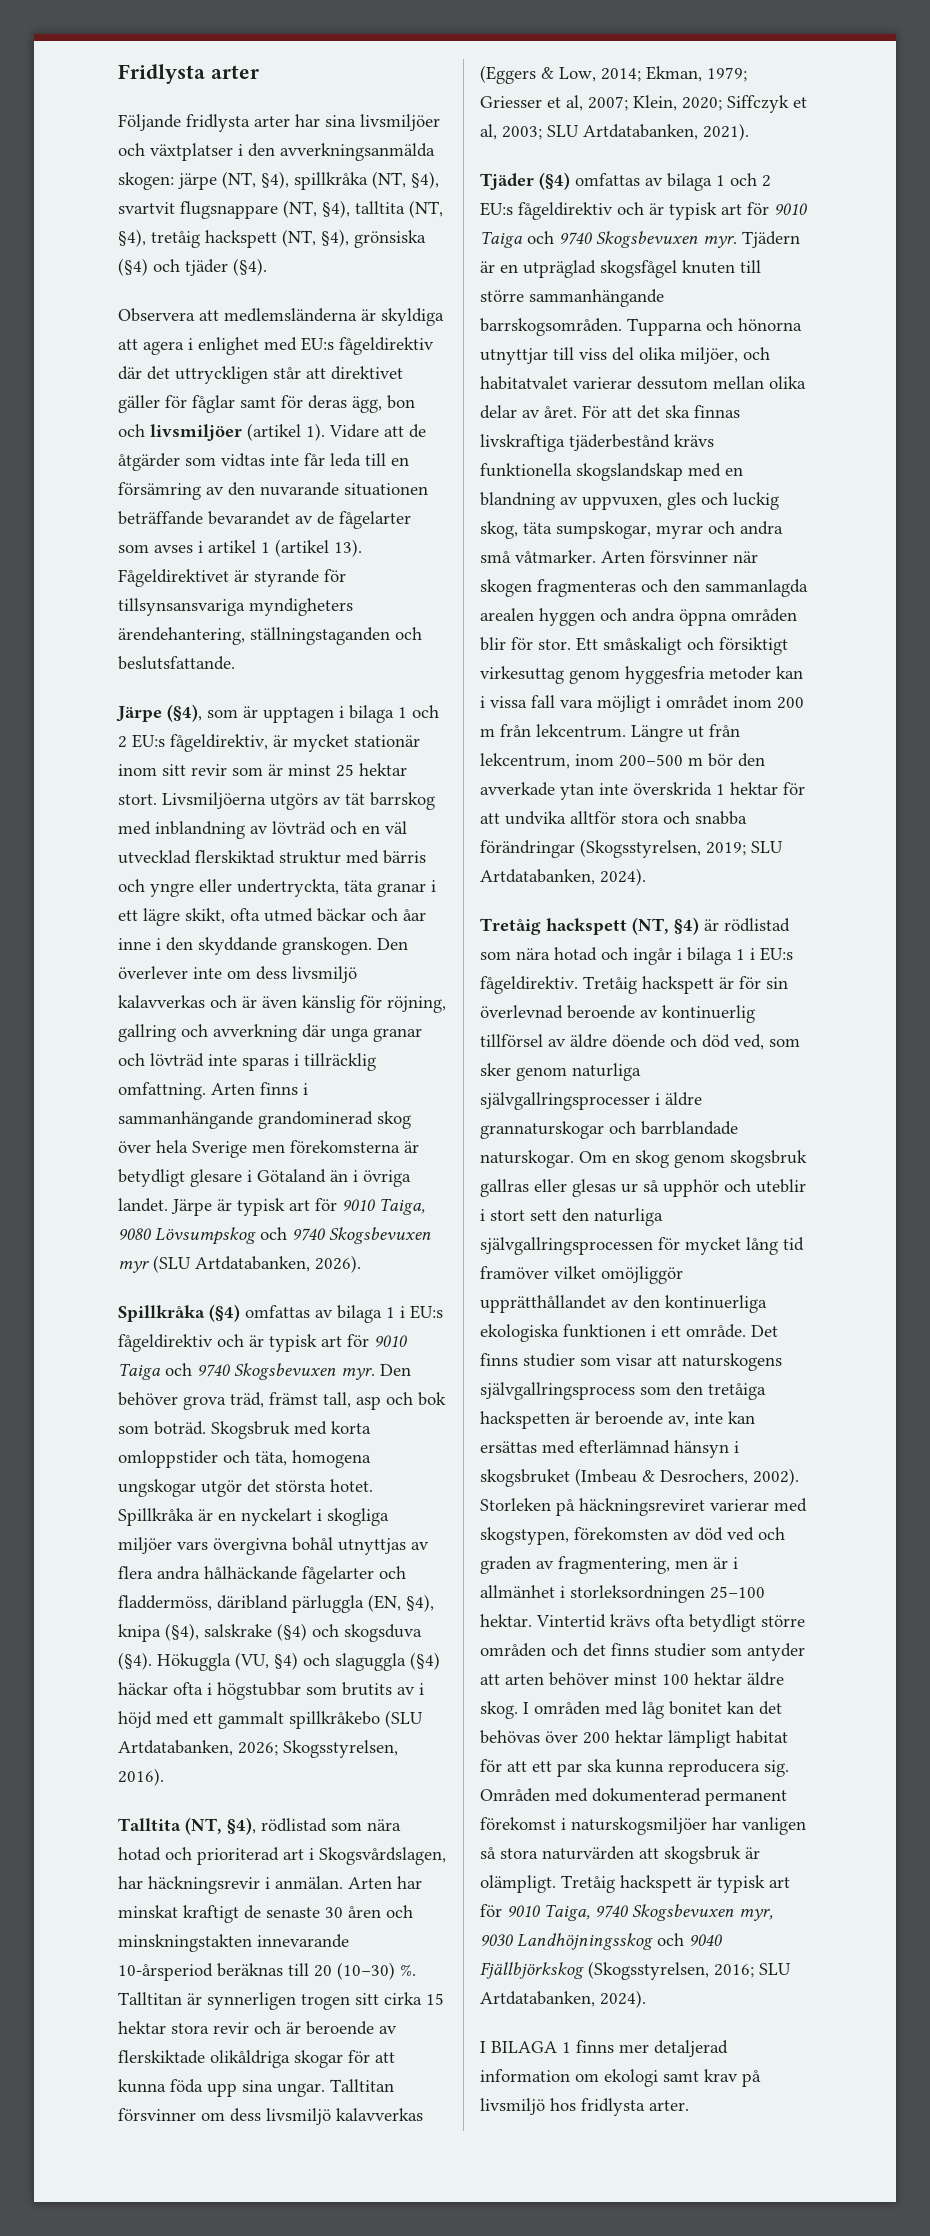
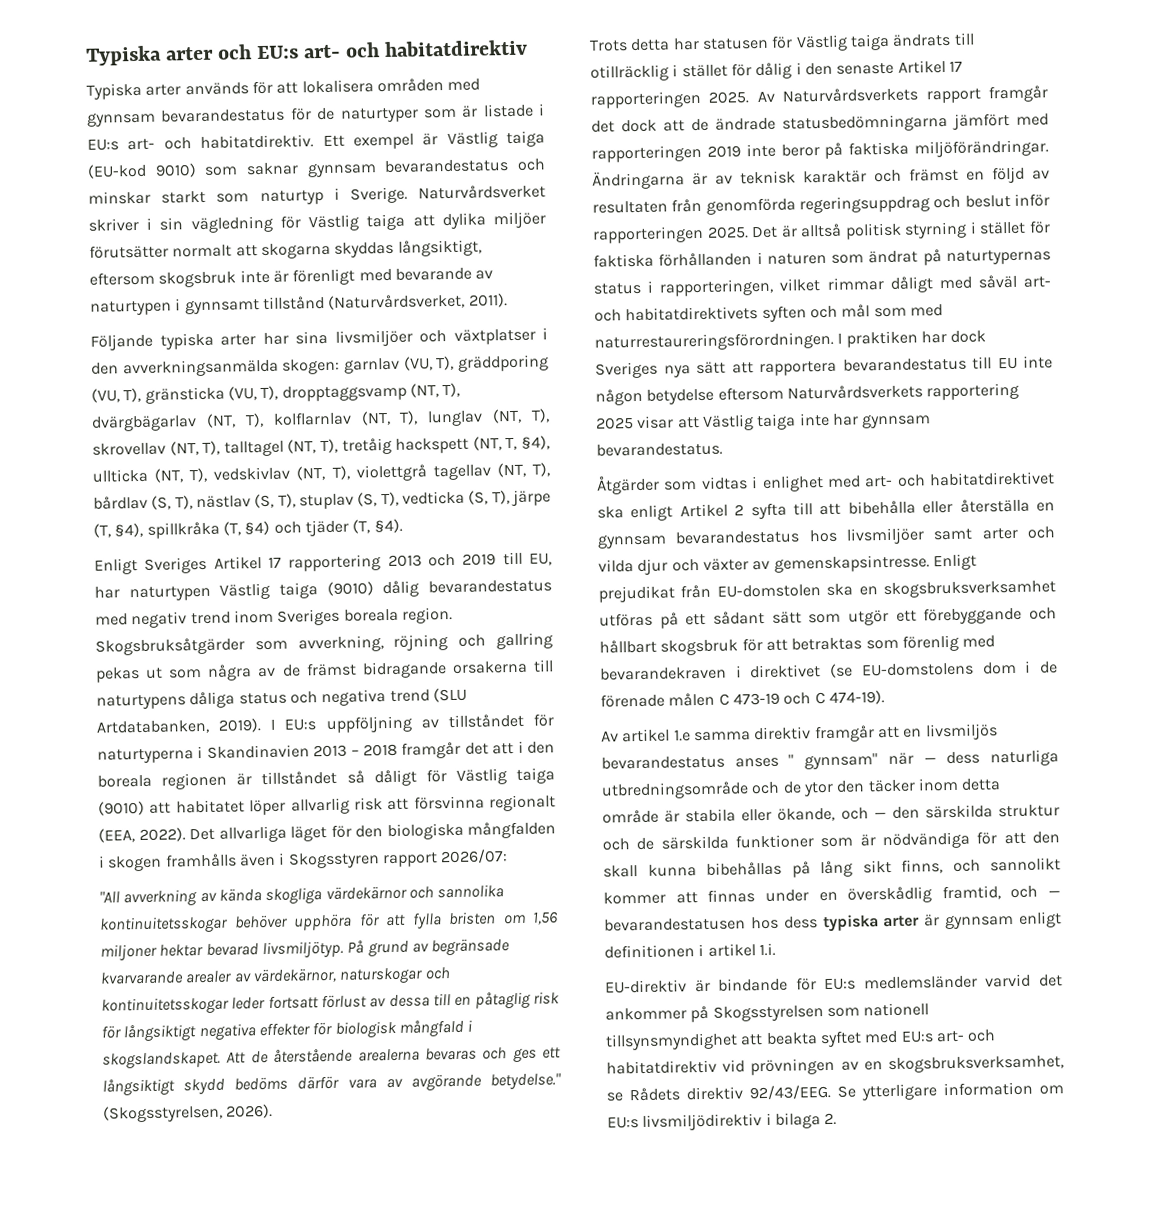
[118,64,259,84] Fridlysta arter -> [85,39,529,66] [86,78,481,100] [87,103,545,127] [87,130,545,151] [87,158,547,179] [88,184,546,206] [88,211,546,234] [89,239,482,260] [89,267,494,288] [90,293,508,316] Typiska arter och EU:s art- och habitatdirektiv // Typiska arter används för att lokalisera områden med gynnsam bevarandestatus för de naturtyper som är listade i EU:s art- och habitatdirektiv. Ett exempel är Västlig taiga (EU-kod 9010) som saknar gynnsam bevarandestatus och minskar starkt som naturtyp i Sverige. Naturvårdsverket skriver i sin vägledning för Västlig taiga att dylika miljöer förutsätter normalt att skogarna skyddas långsiktigt, eftersom skogsbruk inte är förenligt med bevarande av naturtypen i gynnsamt tillstånd (Naturvårdsverket, 2011).
[186,114,250,132] fridlysta -> [159,332,214,350] typiska
[178,171,439,190] [118,200,443,219] [118,229,426,248] [118,258,267,276] [118,308,444,326] [118,337,434,355] [118,366,403,384] [118,395,415,413] [118,423,426,441] [118,453,409,471] [118,482,428,500] [118,511,411,529] [118,539,362,557] [118,569,346,587] [118,598,353,616] [118,627,422,645] [118,656,235,670] [116,704,439,723] [118,734,420,752] [118,763,407,777] [118,792,435,810] [118,821,407,839] [118,850,426,864] [118,879,436,897] [118,908,426,926] [118,937,408,955] [118,966,357,983] [118,995,446,1013] [118,1024,422,1042] [118,1053,376,1071] [118,1082,308,1100] [118,1111,411,1129] [118,1140,419,1158] [118,1169,411,1187] [118,1198,425,1216] [118,1227,431,1245] [118,1255,361,1273] [118,1304,443,1323] [118,1334,408,1352] [118,1363,411,1380] [118,1392,446,1410] [118,1421,371,1439] [118,1450,371,1468] [118,1479,373,1497] [118,1508,389,1526] [118,1537,429,1555] [118,1566,406,1584] [118,1594,434,1613] [118,1623,422,1642] [118,1652,440,1671] [118,1682,424,1700] [118,1710,423,1729] [118,1740,398,1758] [118,1768,164,1786] [118,1817,401,1835] [118,1847,446,1865] [118,1876,422,1894] [118,1905,413,1923] [118,1934,349,1952] [118,1962,416,1981] [118,1992,444,2010] [118,2021,397,2035] [118,2050,395,2068] [118,2079,394,2097] [118,2108,423,2125] [480,65,747,84] [480,95,807,113] [480,123,749,141] [480,172,771,191] [480,202,808,220] [480,231,800,248] [480,260,761,278] [480,289,664,307] [480,318,802,336] [480,347,770,365] [480,376,806,390] [480,405,740,419] [480,434,714,452] [480,463,743,481] [480,492,779,510] [480,521,783,539] [480,550,758,563] [480,579,808,597] [480,608,797,626] [480,637,788,655] [480,666,803,684] [480,695,804,713] [480,724,740,742] [480,753,765,769] [480,782,805,800] [480,811,747,825] [480,839,783,858] [480,868,646,886] [480,917,790,935] [480,947,793,965] [480,976,788,994] [480,1005,755,1023] [480,1034,800,1050] [480,1063,641,1081] [480,1092,702,1110] [480,1121,738,1139] [480,1150,807,1168] [480,1179,806,1197] [480,1208,663,1226] [480,1237,804,1255] [480,1266,683,1284] [480,1295,767,1313] [480,1324,778,1342] [480,1353,782,1371] [480,1382,766,1400] [480,1411,755,1429] [480,1440,739,1458] [480,1468,799,1487] [480,1498,807,1516] [480,1527,785,1545] [480,1556,738,1574] [480,1585,765,1603] [480,1614,805,1632] [480,1643,805,1661] [480,1672,784,1686] [480,1701,782,1719] [480,1730,788,1748] [480,1759,789,1777] [480,1788,787,1806] [480,1817,806,1835] [480,1846,760,1864] [480,1875,790,1893] [480,1904,773,1921] [480,1933,723,1950] [480,1961,791,1980] [480,1990,646,2008] [480,2040,728,2057] [480,2069,761,2087] [480,2098,689,2116] järpe (NT, §4), spillkråka (NT, §4), svartvit flugsnappare (NT, §4), talltita (NT, §4), tretåig hackspett (NT, §4), grönsiska (§4) och tjäder (§4). // Observera att medlemsländerna är skyldiga att agera i enlighet med EU:s fågeldirektiv där det uttryckligen står att direktivet gäller för fåglar samt för deras ägg, bon och livsmiljöer (artikel 1). Vidare att de åtgärder som vidtas inte får leda till en försämring av den nuvarande situationen beträffande bevarandet av de fågelarter som avses i artikel 1 (artikel 13). Fågeldirektivet är styrande för tillsynsansvariga myndigheters ärendehantering, ställningstaganden och beslutsfattande. // Järpe (§4), som är upptagen i bilaga 1 och 2 EU:s fågeldirektiv, är mycket stationär inom sitt revir som är minst 25 hektar stort. Livsmiljöerna utgörs av tät barrskog med inblandning av lövträd och en väl utvecklad flerskiktad struktur med bärris och yngre eller undertryckta, täta granar i ett lägre skikt, ofta utmed bäckar och åar inne i den skyddande granskogen. Den överlever inte om dess livsmiljö kalavverkas och är även känslig för röjning, gallring och avverkning där unga granar och lövträd inte sparas i tillräcklig omfattning. Arten finns i sammanhängande grandominerad skog över hela Sverige men förekomsterna är betydligt glesare i Götaland än i övriga landet. Järpe är typisk art för 9010 Taiga, 9080 Lövsumpskog och 9740 Skogsbevuxen myr (SLU Artdatabanken, 2026). // Spillkråka (§4) omfattas av bilaga 1 i EU:s fågeldirektiv och är typisk art för 9010 Taiga och 9740 Skogsbevuxen myr. Den behöver grova träd, främst tall, asp och bok som boträd. Skogsbruk med korta omloppstider och täta, homogena ungskogar utgör det största hotet. Spillkråka är en nyckelart i skogliga miljöer vars övergivna bohål utnyttjas av flera andra hålhäckande fågelarter och fladdermöss, däribland pärluggla (EN, §4), knipa (§4), salskrake (§4) och skogsduva (§4). Hökuggla (VU, §4) och slaguggla (§4) häckar ofta i högstubbar som brutits av i höjd med ett gammalt spillkråkebo (SLU Artdatabanken, 2026; Skogsstyrelsen, 2016). // Talltita (NT, §4), rödlistad som nära hotad och prioriterad art i Skogsvårdslagen, har häckningsrevir i anmälan. Arten har minskat kraftigt de senaste 30 åren och minskningstakten innevarande 10-årsperiod beräknas till 20 (10–30) %. Talltitan är synnerligen trogen sitt cirka 15 hektar stora revir och är beroende av flerskiktade olikåldriga skogar för att kunna föda upp sina ungar. Talltitan försvinner om dess livsmiljö kalavverkas (Eggers & Low, 2014; Ekman, 1979; Griesser et al, 2007; Klein, 2020; Siffczyk et al, 2003; SLU Artdatabanken, 2021). // Tjäder (§4) omfattas av bilaga 1 och 2 EU:s fågeldirektiv och är typisk art för 9010 Taiga och 9740 Skogsbevuxen myr. Tjädern är en utpräglad skogsfågel knuten till större sammanhängande barrskogsområden. Tupparna och hönorna utnyttjar till viss del olika miljöer, och habitatvalet varierar dessutom mellan olika delar av året. För att det ska finnas livskraftiga tjäderbestånd krävs funktionella skogslandskap med en blandning av uppvuxen, gles och luckig skog, täta sumpskogar, myrar och andra små våtmarker. Arten försvinner när skogen fragmenteras och den sammanlagda arealen hyggen och andra öppna områden blir för stor. Ett småskaligt och försiktigt virkesuttag genom hyggesfria metoder kan i vissa fall vara möjligt i området inom 200 m från lekcentrum. Längre ut från lekcentrum, inom 200–500 m bör den avverkade ytan inte överskrida 1 hektar för att undvika alltför stora och snabba förändringar (Skogsstyrelsen, 2019; SLU Artdatabanken, 2024). // Tretåig hackspett (NT, §4) är rödlistad som nära hotad och ingår i bilaga 1 i EU:s fågeldirektiv. Tretåig hackspett är för sin överlevnad beroende av kontinuerlig tillförsel av äldre döende och död ved, som sker genom naturliga självgallringsprocesser i äldre grannaturskogar och barrblandade naturskogar. Om en skog genom skogsbruk gallras eller glesas ur så upphör och uteblir i stort sett den naturliga självgallringsprocessen för mycket lång tid framöver vilket omöjliggör upprätthållandet av den kontinuerliga ekologiska funktionen i ett område. Det finns studier som visar att naturskogens självgallringsprocess som den tretåiga hackspetten är beroende av, inte kan ersättas med efterlämnad hänsyn i skogsbruket (Imbeau & Desrochers, 2002). Storleken på häckningsreviret varierar med skogstypen, förekomsten av död ved och graden av fragmentering, men är i allmänhet i storleksordningen 25–100 hektar. Vintertid krävs ofta betydligt större områden och det finns studier som antyder att arten behöver minst 100 hektar äldre skog. I områden med låg bonitet kan det behövas över 200 hektar lämpligt habitat för att ett par ska kunna reproducera sig. Områden med dokumenterad permanent förekomst i naturskogsmiljöer har vanligen så stora naturvärden att skogsbruk är olämpligt. Tretåig hackspett är typisk art för 9010 Taiga, 9740 Skogsbevuxen myr, 9030 Landhöjningsskog och 9040 Fjällbjörkskog (Skogsstyrelsen, 2016; SLU Artdatabanken, 2024). // I BILAGA 1 finns mer detaljerad information om ekologi samt krav på livsmiljö hos fridlysta arter. -> [344,354,550,374] [91,382,461,404] [91,408,550,432] [92,435,550,457] [92,462,550,483] [93,489,551,510] [93,518,403,539] [94,551,552,575] [94,579,553,602] [95,606,453,629] [95,632,553,656] [95,659,554,683] [96,687,467,710] [96,713,554,735] [97,740,555,764] [97,767,555,790] [98,794,556,816] [98,821,556,843] [98,849,509,872] [99,884,505,907] [99,911,559,934] [100,938,511,961] [100,967,450,985] [101,991,560,1015] [101,1019,473,1042] [102,1047,561,1069] [102,1073,562,1096] [103,1103,274,1123] [589,32,975,52] [590,59,963,82] [590,85,1048,109] [591,112,1049,133] [591,139,1049,163] [592,166,1050,190] [592,193,1050,215] [592,220,1051,244] [593,249,1051,268] [593,274,1051,297] [594,304,943,322] [594,330,987,352] [595,355,1053,379] [595,382,1020,406] [596,412,932,431] [596,442,723,457] [596,471,1055,495] [597,498,1055,522] [597,526,1055,549] [598,553,977,576] [598,580,1056,603] [599,606,1057,629] [599,634,996,656] [600,660,1058,681] [600,690,885,708] [601,723,998,743] [601,749,1059,770] [601,777,1002,800] [602,804,1060,824] [602,831,1060,851] [603,857,1061,878] [603,885,1061,905] [604,911,1062,933] [604,942,776,959] [605,973,1063,994] [605,1002,930,1023] [605,1029,997,1051] [606,1055,1064,1076] [606,1081,1064,1102] [607,1112,838,1131] garnlav (VU, T), gräddporing (VU, T), gränsticka (VU, T), dropptaggsvamp (NT, T), dvärgbägarlav (NT, T), kolflarnlav (NT, T), lunglav (NT, T), skrovellav (NT, T), talltagel (NT, T), tretåig hackspett (NT, T, §4), ullticka (NT, T), vedskivlav (NT, T), violettgrå tagellav (NT, T), bårdlav (S, T), nästlav (S, T), stuplav (S, T), vedticka (S, T), järpe (T, §4), spillkråka (T, §4) och tjäder (T, §4). // Enligt Sveriges Artikel 17 rapportering 2013 och 2019 till EU, har naturtypen Västlig taiga (9010) dålig bevarandestatus med negativ trend inom Sveriges boreala region. Skogsbruksåtgärder som avverkning, röjning och gallring pekas ut som några av de främst bidragande orsakerna till naturtypens dåliga status och negativa trend (SLU Artdatabanken, 2019). I EU:s uppföljning av tillståndet för naturtyperna i Skandinavien 2013 – 2018 framgår det att i den boreala regionen är tillståndet så dåligt för Västlig taiga (9010) att habitatet löper allvarlig risk att försvinna regionalt (EEA, 2022). Det allvarliga läget för den biologiska mångfalden i skogen framhålls även i Skogsstyren rapport 2026/07: // "All avverkning av kända skogliga värdekärnor och sannolika kontinuitetsskogar behöver upphöra för att fylla bristen om 1,56 miljoner hektar bevarad livsmiljötyp. På grund av begränsade kvarvarande arealer av värdekärnor, naturskogar och kontinuitetsskogar leder fortsatt förlust av dessa till en påtaglig risk för långsiktigt negativa effekter för biologisk mångfald i skogslandskapet. Att de återstående arealerna bevaras och ges ett långsiktigt skydd bedöms därför vara av avgörande betydelse." (Skogsstyrelsen, 2026). // Trots detta har statusen för Västlig taiga ändrats till otillräcklig i stället för dålig i den senaste Artikel 17 rapporteringen 2025. Av Naturvårdsverkets rapport framgår det dock att de ändrade statusbedömningarna jämfört med rapporteringen 2019 inte beror på faktiska miljöförändringar. Ändringarna är av teknisk karaktär och främst en följd av resultaten från genomförda regeringsuppdrag och beslut inför rapporteringen 2025. Det är alltså politisk styrning i stället för faktiska förhållanden i naturen som ändrat på naturtypernas status i rapporteringen, vilket rimmar dåligt med såväl art- och habitatdirektivets syften och mål som med naturrestaureringsförordningen. I praktiken har dock Sveriges nya sätt att rapportera bevarandestatus till EU inte någon betydelse eftersom Naturvårdsverkets rapportering 2025 visar att Västlig taiga inte har gynnsam bevarandestatus. // Åtgärder som vidtas i enlighet med art- och habitatdirektivet ska enligt Artikel 2 syfta till att bibehålla eller återställa en gynnsam bevarandestatus hos livsmiljöer samt arter och vilda djur och växter av gemenskapsintresse. Enligt prejudikat från EU-domstolen ska en skogsbruksverksamhet utföras på ett sådant sätt som utgör ett förebyggande och hållbart skogsbruk för att betraktas som förenlig med bevarandekraven i direktivet (se EU-domstolens dom i de förenade målen C 473-19 och C 474-19). // Av artikel 1.e samma direktiv framgår att en livsmiljös bevarandestatus anses " gynnsam" när — dess naturliga utbredningsområde och de ytor den täcker inom detta område är stabila eller ökande, och — den särskilda struktur och de särskilda funktioner som är nödvändiga för att den skall kunna bibehållas på lång sikt finns, och sannolikt kommer att finnas under en överskådlig framtid, och — bevarandestatusen hos dess typiska arter är gynnsam enligt definitionen i artikel 1.i. // EU-direktiv är bindande för EU:s medlemsländer varvid det ankommer på Skogsstyrelsen som nationell tillsynsmyndighet att beakta syftet med EU:s art- och habitatdirektiv vid prövningen av en skogsbruksverksamhet, se Rådets direktiv 92/43/EEG. Se ytterligare information om EU:s livsmiljödirektiv i bilaga 2.

